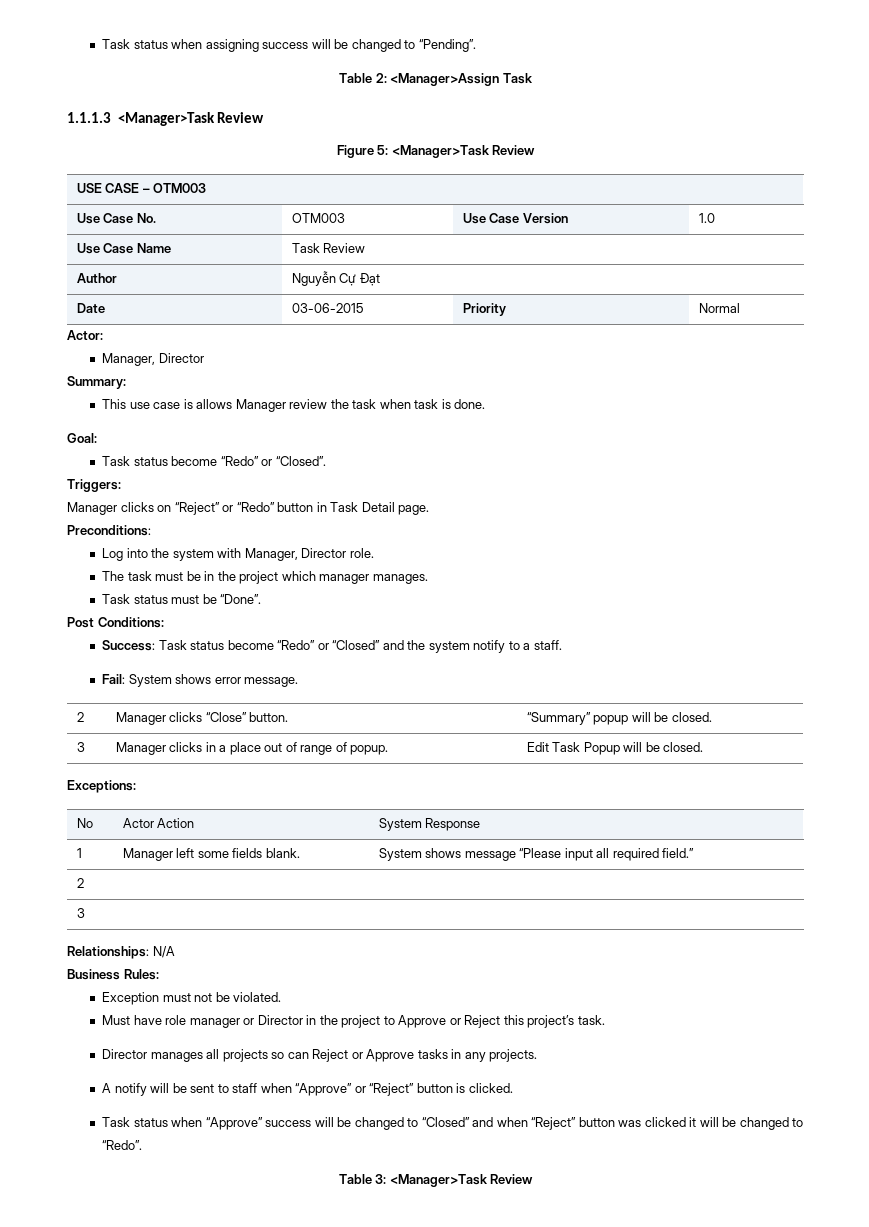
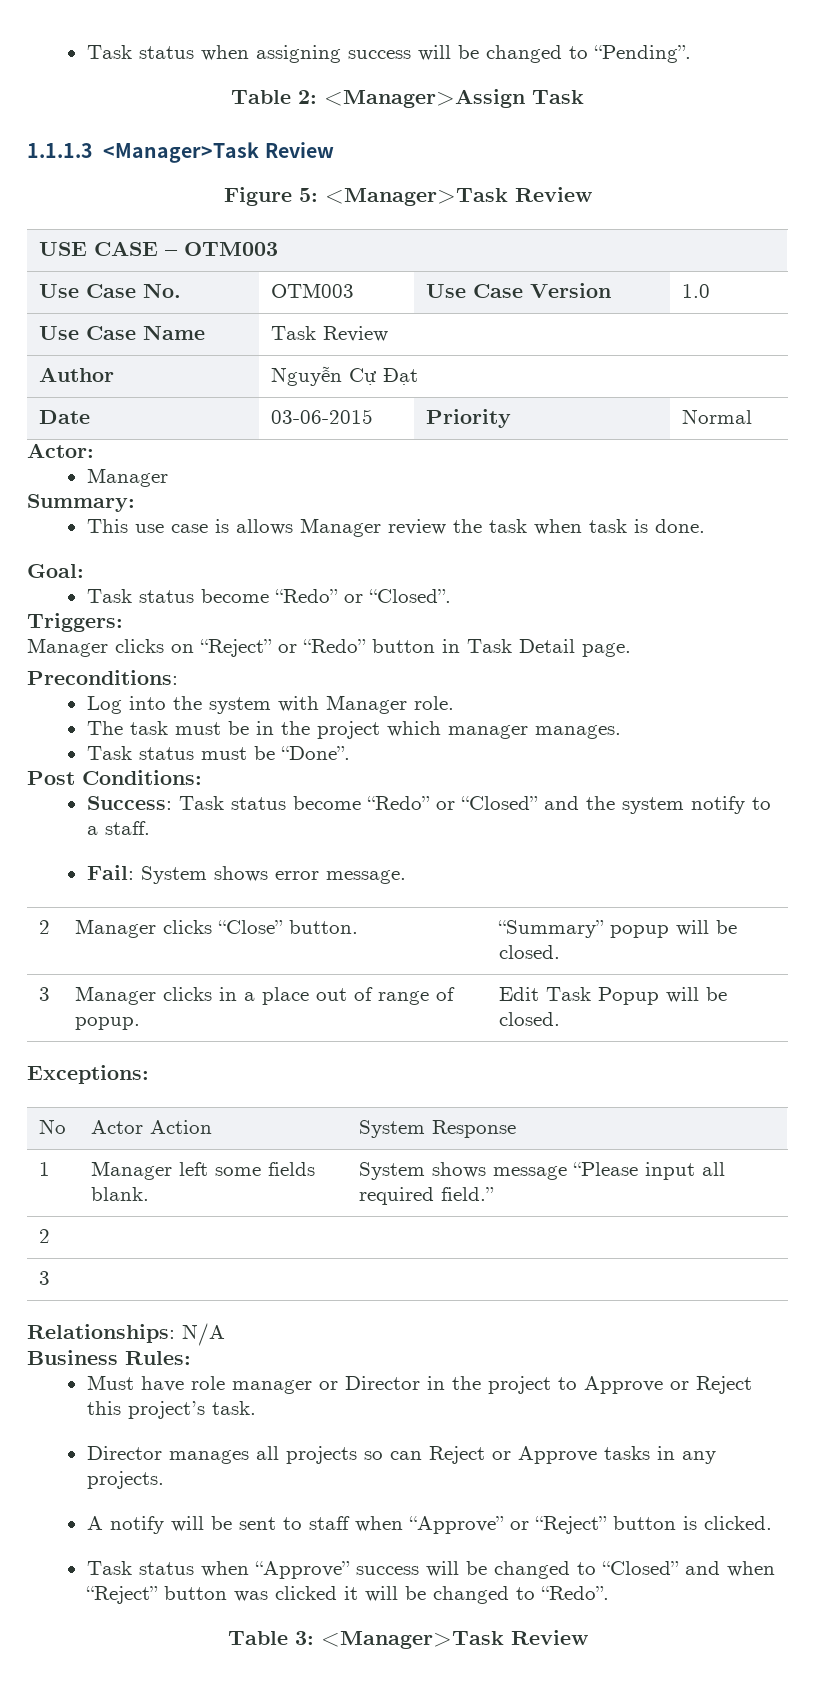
[102,353,204,366] Manager, Director -> [86,468,168,487] Manager
[244,548,347,561] Manager, Director -> [325,695,407,714] Manager
[102,992,282,1005] // Exception must not be violated. -> (191, 1358) none

